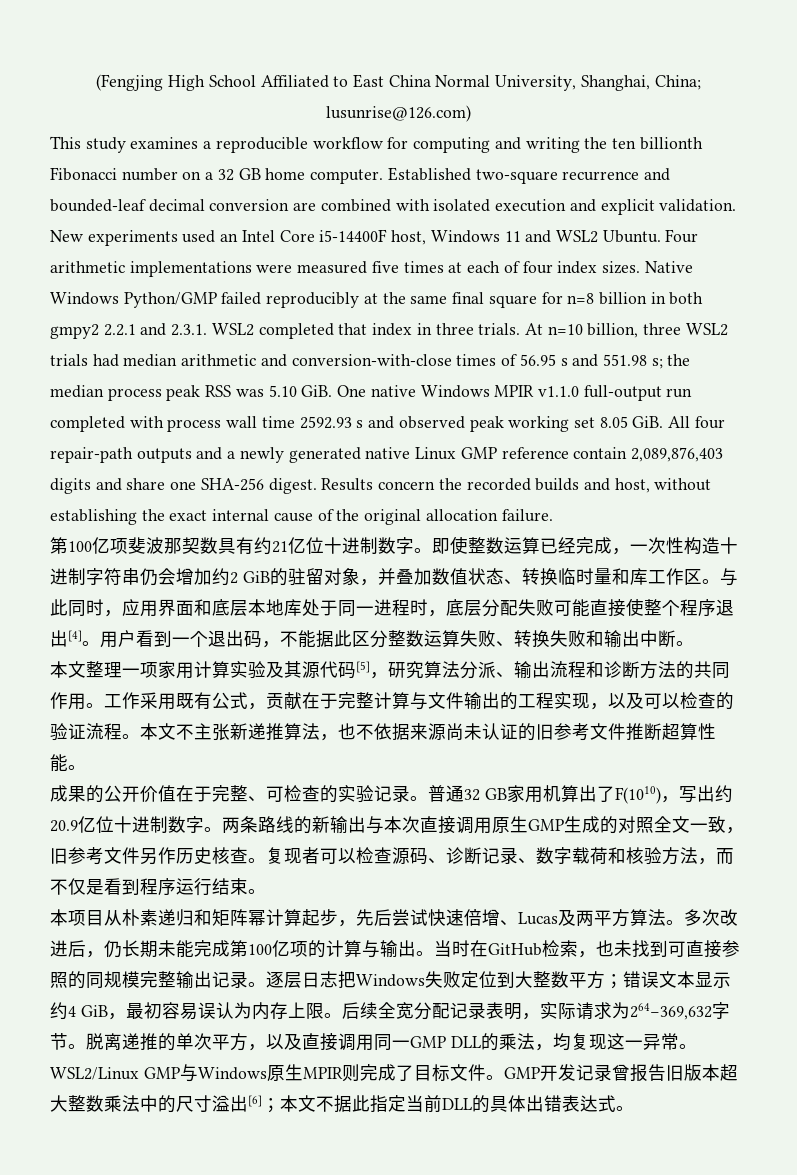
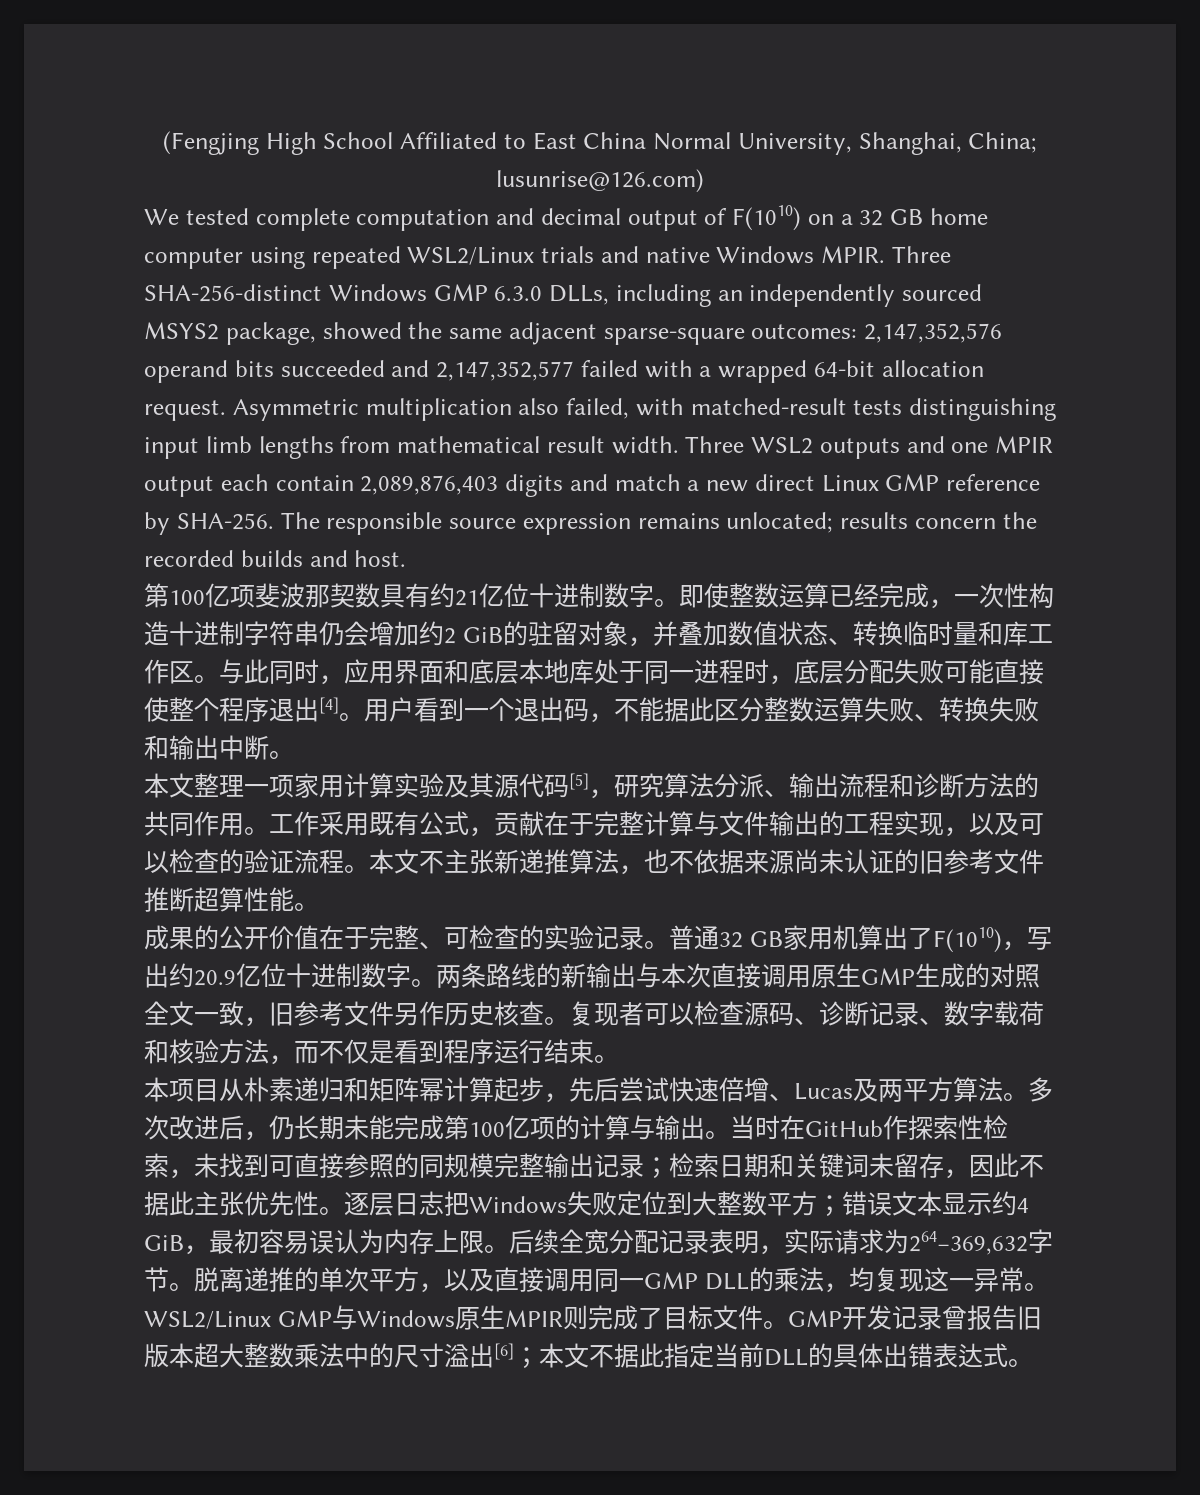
[50,136,703,153] [50,167,178,181] This study examines a reproducible workflow for computing and writing the ten billionth Fibonacci number -> [144,205,801,231] We tested complete computation and decimal output of F(1010)
[310,167,670,184] [50,199,737,215] [50,229,699,246] [50,261,693,277] [50,292,704,308] [50,323,728,339] [50,354,691,369] [50,385,693,401] [50,416,725,432] [50,447,723,463] [50,478,374,494] computer. Established two-square recurrence and bounded-leaf decimal conversion are combined with isolated execution and explicit validation. New experiments used an Intel Core i5-14400F host, Windows 11 and WSL2 Ubuntu. Four arithmetic implementations were measured five times at each of four index sizes. Native Windows Python/GMP failed reproducibly at the same final square for n=8 billion in both gmpy2 2.2.1 and 2.3.1. WSL2 completed that index in three trials. At n=10 billion, three WSL2 trials had median arithmetic and conversion-with-close times of 56.95 s and 551.98 s; the median process peak RSS was 5.10 GiB. One native Windows MPIR v1.1.0 full-output run completed with process wall time 2592.93 s and observed peak working set 8.05 GiB. All four repair-path outputs and a newly generated native Linux GMP reference contain 2,089,876,403 digits and share one SHA-256 digest. Results -> [144,246,951,269] [144,284,982,307] [144,322,1002,345] [144,360,984,383] [144,398,1056,421] [144,436,1053,459] [144,474,1040,497] [144,512,908,535] computer using repeated WSL2/Linux trials and native Windows MPIR. Three SHA-256-distinct Windows GMP 6.3.0 DLLs, including an independently sourced MSYS2 package, showed the same adjacent sparse-square outcomes: 2,147,352,576 operand bits succeeded and 2,147,352,577 failed with a wrapped 64-bit allocation request. Asymmetric multiplication also failed, with matched-result tests distinguishing input limb lengths from mathematical result width. Three WSL2 outputs and one MPIR output each contain 2,089,876,403 digits and match a new direct Linux GMP reference by SHA-256. The responsible source expression remains unlocated; results
[614,478,712,493] [50,509,553,525] host, without establishing the exact internal cause of the original allocation failure. -> [354,550,407,567] host.
[542,940,614,958] 检索，也 -> [883,1115,1008,1140] [144,1153,194,1179] 作探索性检索，
(248, 979) none -> [644,1153,1044,1179] [144,1191,319,1216] ；检索日期和关键词未留存，因此不据此主张优先性

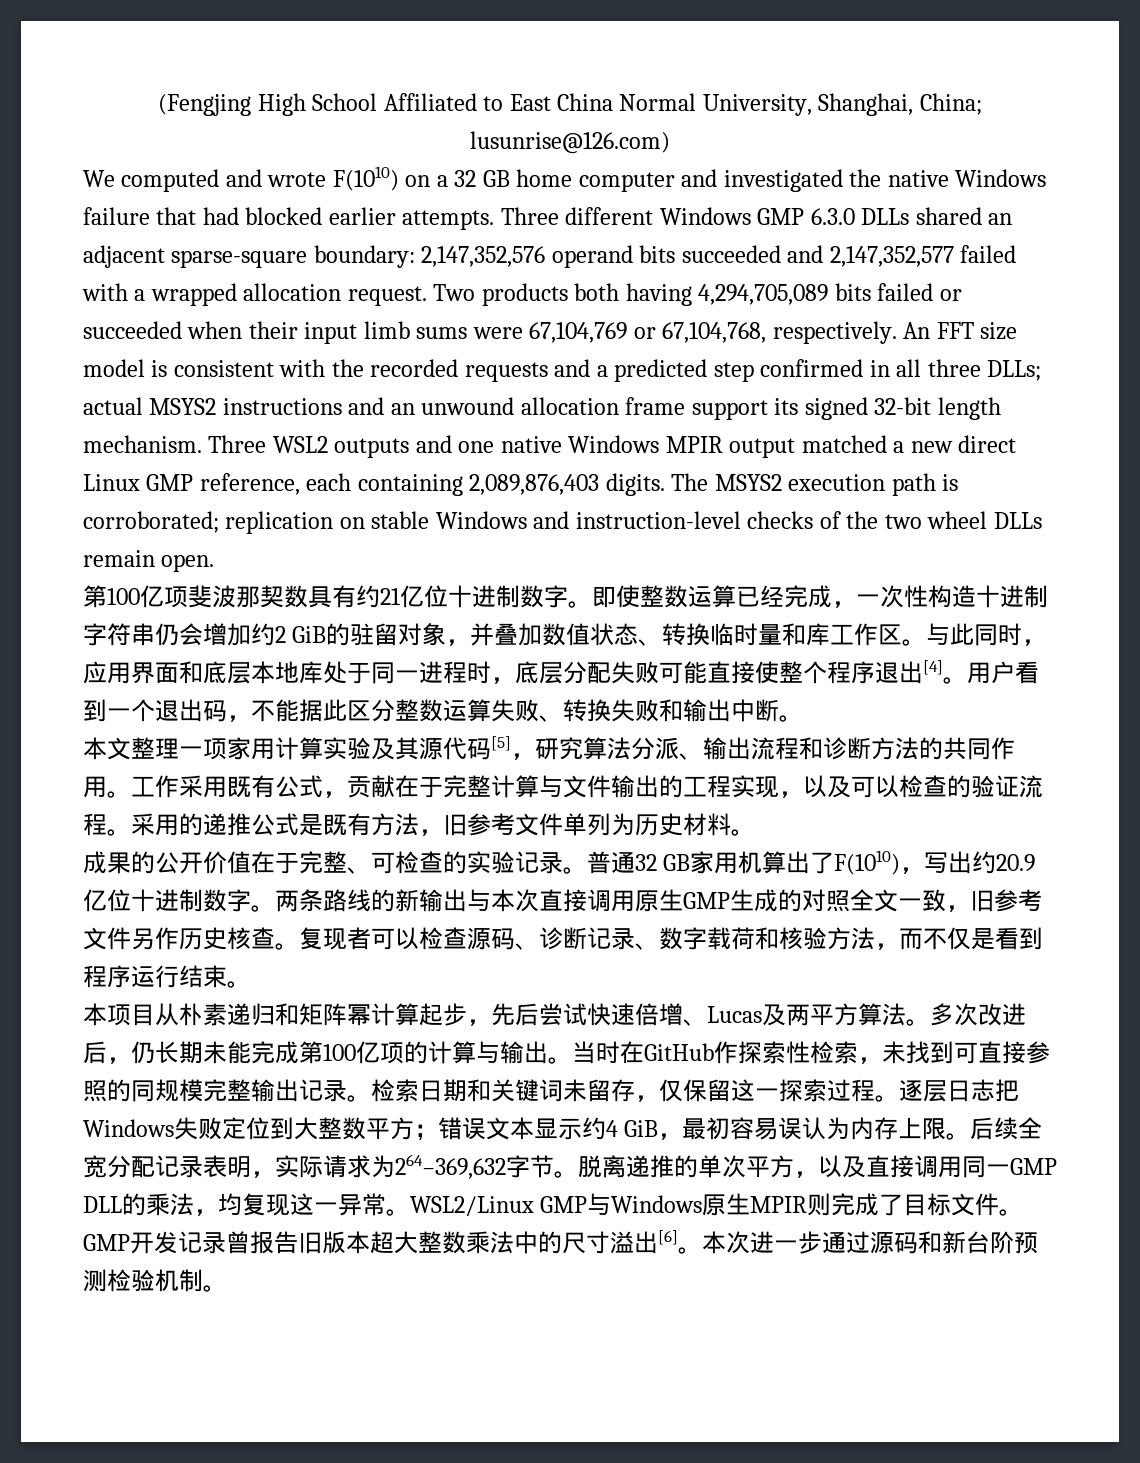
[185,208,728,231] tested complete computation and decimal output of -> [121,169,327,192] computed and wrote
[249,246,951,269] [144,284,982,307] [144,322,502,345] using repeated WSL2/Linux trials and native Windows MPIR. Three SHA-256-distinct Windows GMP 6.3.0 DLLs, including an independently sourced MSYS2 package, showed the same -> [681,169,1047,192] [83,207,1013,230] and investigated the native Windows failure that had blocked earlier attempts. Three different Windows GMP 6.3.0 DLLs shared an
[751,324,858,339] outcomes: -> [313,245,415,268] boundary:
[813,360,875,377] 64-bit -> (237, 294) none
[232,398,1056,421] [144,436,679,459] Asymmetric multiplication also failed, with matched-result tests distinguishing input limb lengths from mathematical result width. -> [433,283,962,306] [83,321,1018,344] [83,359,1042,382] [83,397,1001,420] [83,435,202,453] Two products both having 4,294,705,089 bits failed or succeeded when their input limb sums were 67,104,769 or 67,104,768, respectively. An FFT size model is consistent with the recorded requests and a predicted step confirmed in all three DLLs; actual MSYS2 instructions and an unwound allocation frame support its signed 32-bit length mechanism.
[995,436,1053,453] [144,474,681,497] MPIR output each contain 2,089,876,403 digits and match -> [500,435,887,458] native Windows MPIR output matched
[946,474,1040,491] [144,512,1037,535] [144,550,407,567] reference by SHA-256. The responsible source expression remains unlocated; results concern the recorded builds and host. -> [199,473,959,496] [83,511,1042,534] [83,550,215,572] reference, each containing 2,089,876,403 digits. The MSYS2 execution path is corroborated; replication on stable Windows and instruction-level checks of the two wheel DLLs remain open.
[369,849,1044,875] [144,887,294,912] 本文不主张新递推算法，也不依据来源尚未认证的旧参考文件推断超算性能 -> [131,813,731,836] 采用的递推公式是既有方法，旧参考文件单列为历史材料
[644,1157,669,1179] ； -> [347,1095,371,1102] 。
[969,1153,1044,1178] [144,1191,319,1216] 因此不据此主张优先性 -> [659,1079,875,1102] 仅保留这一探索过程
[514,1343,1008,1369] ；本文不据此指定当前DLL的具体出错表达式 -> [678,1231,1038,1254] [83,1269,203,1292] 。本次进一步通过源码和新台阶预测检验机制

